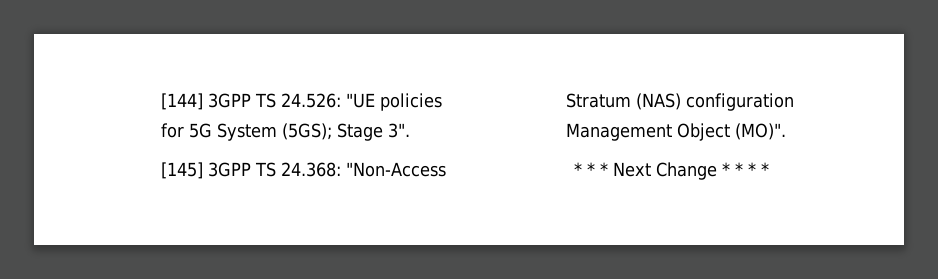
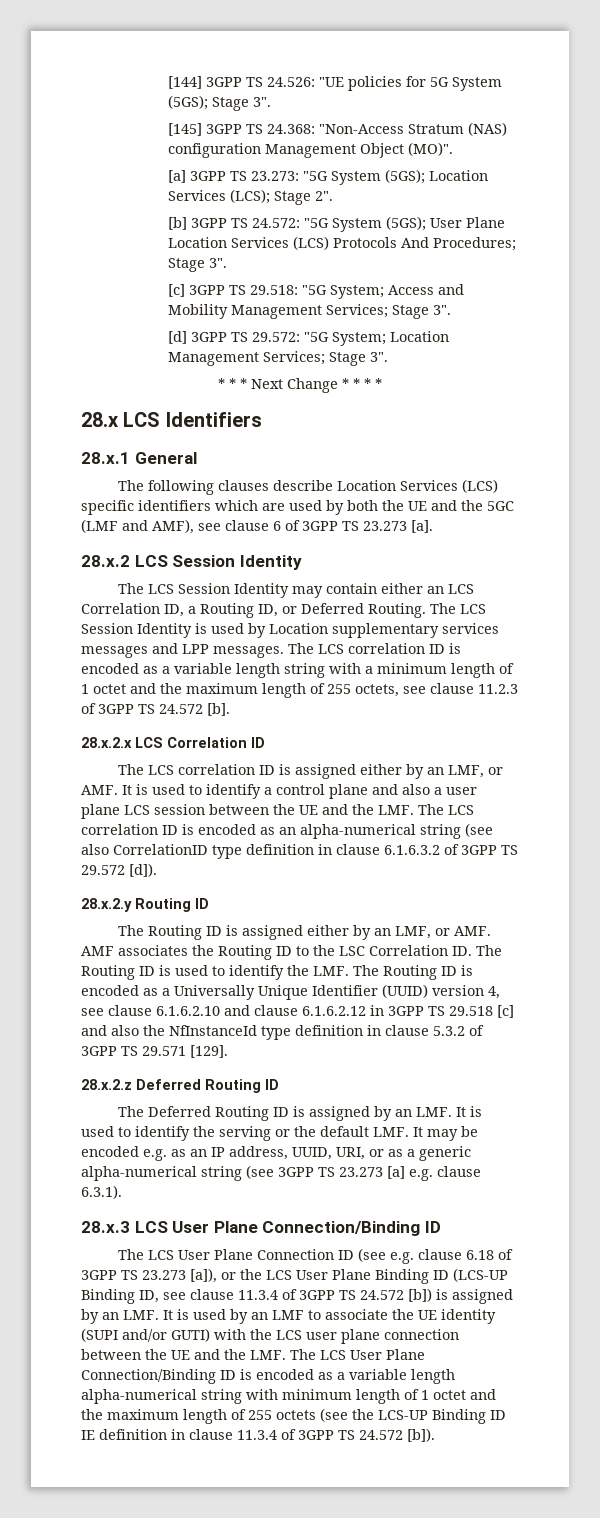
(786, 131) none -> [168,169,489,185] [168,189,334,205] [168,216,506,232] [168,236,517,251] [168,258,228,272] [168,284,465,299] [168,304,452,319] [168,331,450,346] [168,351,389,366] // [a] 3GPP TS 23.273: "5G System (5GS); Location Services (LCS); Stage 2". // [b] 3GPP TS 24.572: "5G System (5GS); User Plane Location Services (LCS) Protocols And Procedures; Stage 3". // [c] 3GPP TS 29.518: "5G System; Access and Mobility Management Services; Stage 3". // [d] 3GPP TS 29.572: "5G System; Location Management Services; Stage 3".
(769, 169) none -> [81,412,262,427] [81,452,197,464] [118,479,499,495] [81,500,514,515] [81,519,433,534] [81,555,302,570] [118,583,475,598] [81,603,486,618] [81,623,499,638] [81,643,461,658] [81,663,514,678] [81,683,518,698] [81,703,230,716] [81,737,265,748] [118,764,504,779] [81,784,477,799] [81,804,474,819] [81,823,493,839] [81,844,518,859] [81,863,157,877] [81,898,209,912] [118,925,492,940] [81,945,502,960] [81,965,473,980] [81,984,500,1000] [81,1005,514,1018] [81,1025,484,1040] [81,1045,228,1058] [81,1079,279,1093] [118,1106,483,1121] [81,1126,478,1141] [81,1146,471,1161] [81,1165,481,1181] [81,1185,122,1199] [81,1221,441,1236] [118,1248,514,1264] [81,1268,508,1284] [81,1288,513,1304] [81,1309,496,1324] [81,1328,459,1344] [81,1349,425,1360] [81,1369,455,1384] [81,1389,496,1404] [81,1408,506,1424] [81,1428,435,1442] // 28.x LCS Identifiers // 28.x.1 General // The following clauses describe Location Services (LCS) specific identifiers which are used by both the UE and the 5GC (LMF and AMF), see clause 6 of 3GPP TS 23.273 [a]. // 28.x.2 LCS Session Identity // The LCS Session Identity may contain either an LCS Correlation ID, a Routing ID, or Deferred Routing. The LCS Session Identity is used by Location supplementary services messages and LPP messages. The LCS correlation ID is encoded as a variable length string with a minimum length of 1 octet and the maximum length of 255 octets, see clause 11.2.3 of 3GPP TS 24.572 [b]. // 28.x.2.x LCS Correlation ID // The LCS correlation ID is assigned either by an LMF, or AMF. It is used to identify a control plane and also a user plane LCS session between the UE and the LMF. The LCS correlation ID is encoded as an alpha-numerical string (see also CorrelationID type definition in clause 6.1.6.3.2 of 3GPP TS 29.572 [d]). // 28.x.2.y Routing ID // The Routing ID is assigned either by an LMF, or AMF. AMF associates the Routing ID to the LSC Correlation ID. The Routing ID is used to identify the LMF. The Routing ID is encoded as a Universally Unique Identifier (UUID) version 4, see clause 6.1.6.2.10 and clause 6.1.6.2.12 in 3GPP TS 29.518 [c] and also the NfInstanceId type definition in clause 5.3.2 of 3GPP TS 29.571 [129]. // 28.x.2.z Deferred Routing ID // The Deferred Routing ID is assigned by an LMF. It is used to identify the serving or the default LMF. It may be encoded e.g. as an IP address, UUID, URI, or as a generic alpha-numerical string (see 3GPP TS 23.273 [a] e.g. clause 6.3.1). // 28.x.3 LCS User Plane Connection/Binding ID // The LCS User Plane Connection ID (see e.g. clause 6.18 of 3GPP TS 23.273 [a]), or the LCS User Plane Binding ID (LCS-UP Binding ID, see clause 11.3.4 of 3GPP TS 24.572 [b]) is assigned by an LMF. It is used by an LMF to associate the UE identity (SUPI and/or GUTI) with the LCS user plane connection between the UE and the LMF. The LCS User Plane Connection/Binding ID is encoded as a variable length alpha-numerical string with minimum length of 1 octet and the maximum length of 255 octets (see the LCS-UP Binding ID IE definition in clause 11.3.4 of 3GPP TS 24.572 [b]).

